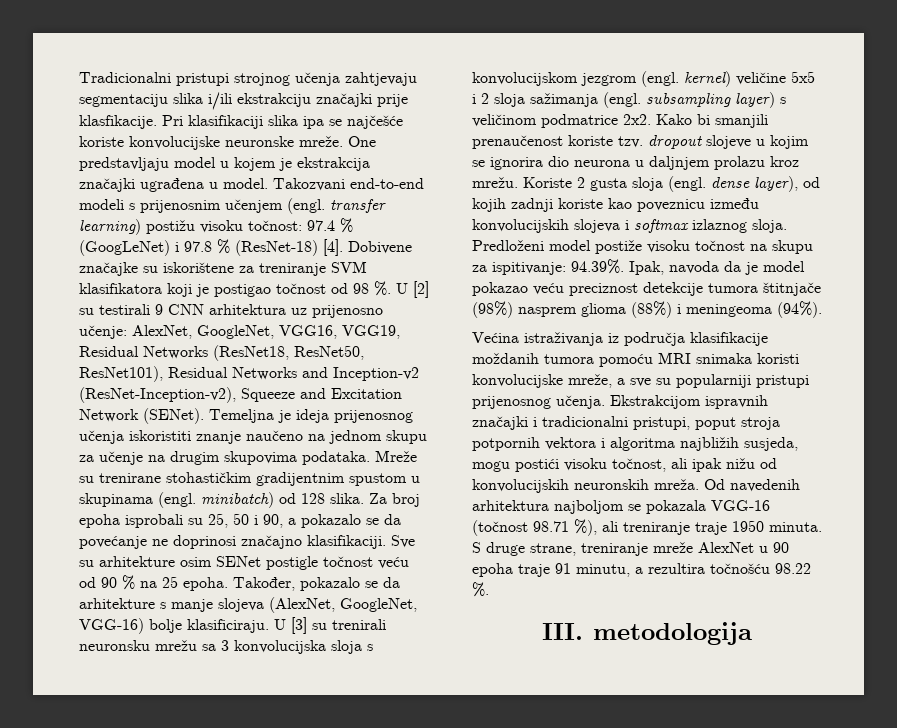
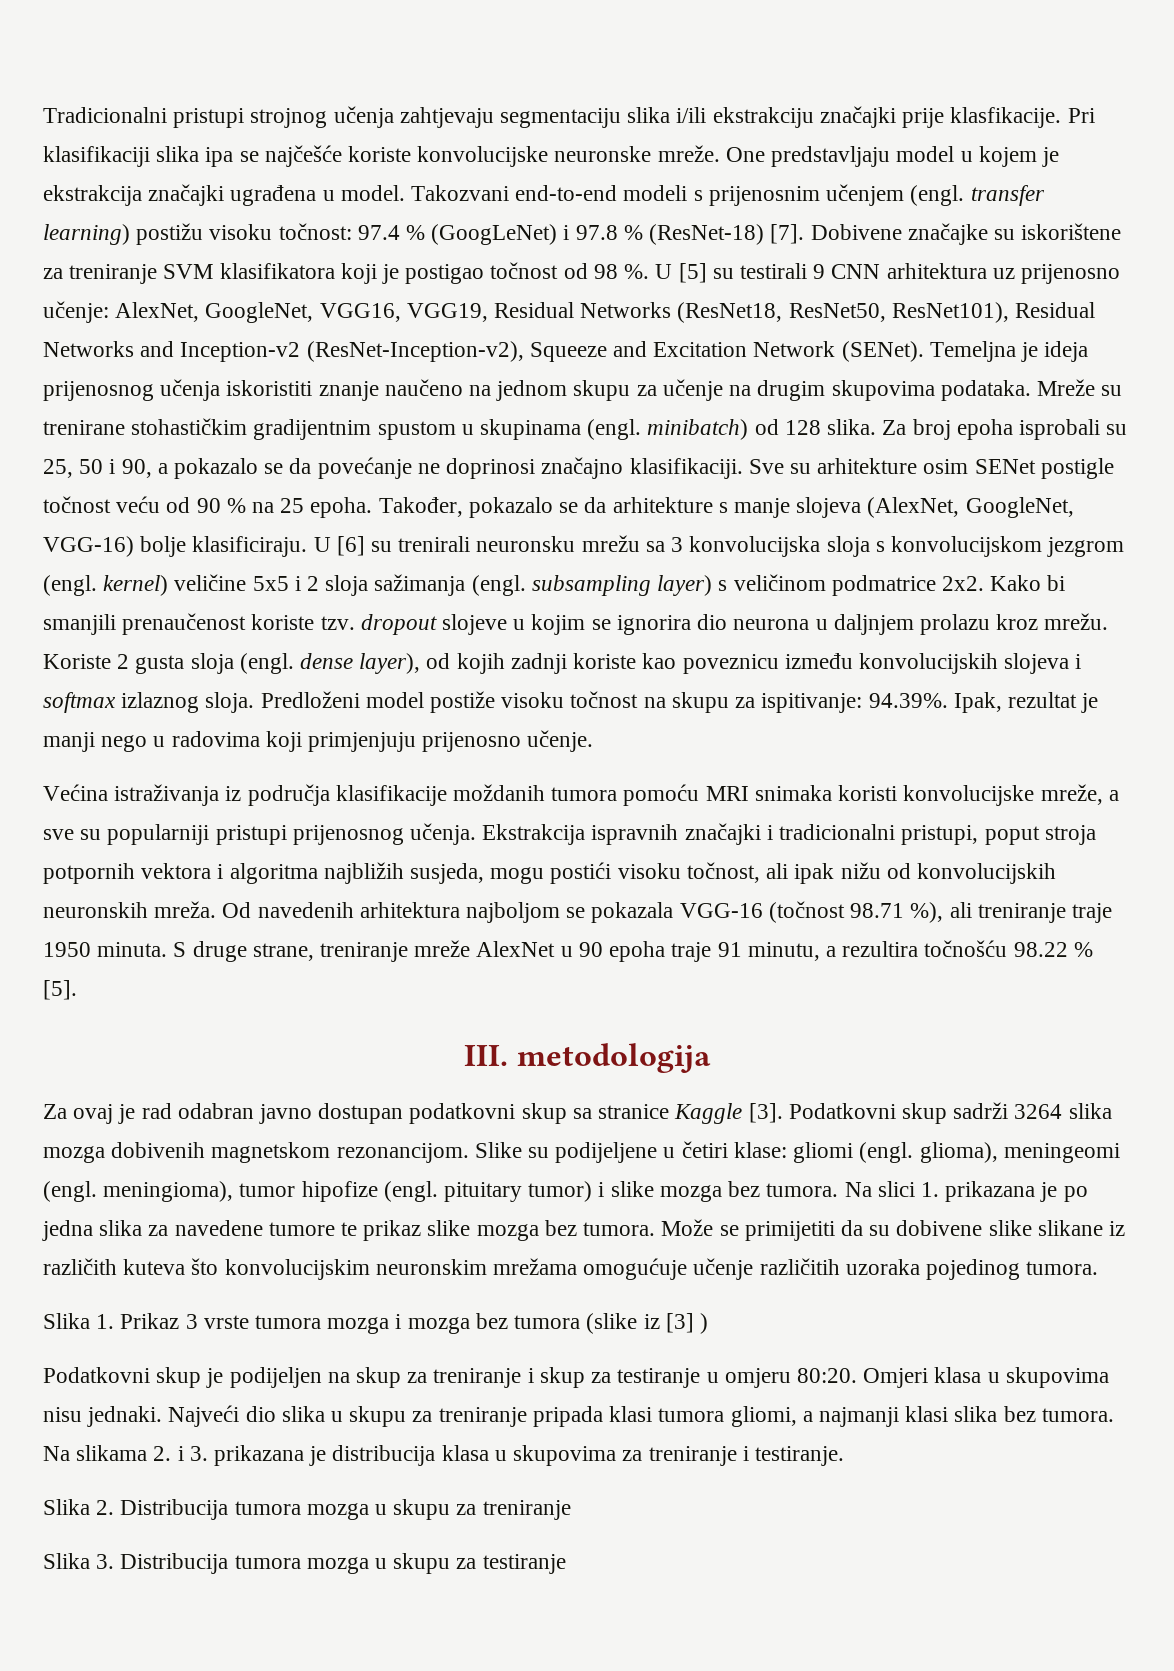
[323,239,343,256] [4]. -> [770,224,805,244] [7].
[413,281,429,298] [2] -> [678,263,707,283] [5]
[291,617,307,634] [3] -> [336,536,365,556] [6]
[669,261,805,275] [472,282,821,296] [472,301,822,318] navoda da je model pokazao veću preciznost detekcije tumora štitnjače (98%) nasprem glioma (88%) i meningeoma (94%). -> [1007,692,1099,713] [43,730,594,752] rezultat je manji nego u radovima koji primjenjuju prijenosno učenje.
[610,395,701,409] Ekstrakcijom -> [482,824,586,845] Ekstrakcija
[472,582,489,597] %. -> [1073,942,1093,957] [43,980,77,1000] % [5].
(752, 633) none -> [43,1102,1112,1124] [43,1141,1120,1163] [43,1181,1088,1202] [42,1219,1125,1241] [43,1258,1099,1280] [43,1313,708,1334] [43,1367,1109,1388] [43,1405,1114,1427] [43,1445,844,1466] [43,1499,571,1520] [43,1553,566,1574] // Za ovaj je rad odabran javno dostupan podatkovni skup sa stranice Kaggle [3]. Podatkovni skup sadrži 3264 slika mozga dobivenih magnetskom rezonancijom. Slike su podijeljene u četiri klase: gliomi (engl. glioma), meningeomi (engl. meningioma), tumor hipofize (engl. pituitary tumor) i slike mozga bez tumora. Na slici 1. prikazana je po jedna slika za navedene tumore te prikaz slike mozga bez tumora. Može se primijetiti da su dobivene slike slikane iz različith kuteva što konvolucijskim neuronskim mrežama omogućuje učenje različitih uzoraka pojedinog tumora. // Slika 1. Prikaz 3 vrste tumora mozga i mozga bez tumora (slike iz [3] ) // Podatkovni skup je podijeljen na skup za treniranje i skup za testiranje u omjeru 80:20. Omjeri klasa u skupovima nisu jednaki. Najveći dio slika u skupu za treniranje pripada klasi tumora gliomi, a najmanji klasi slika bez tumora. Na slikama 2. i 3. prikazana je distribucija klasa u skupovima za treniranje i testiranje. // Slika 2. Distribucija tumora mozga u skupu za treniranje // Slika 3. Distribucija tumora mozga u skupu za testiranje

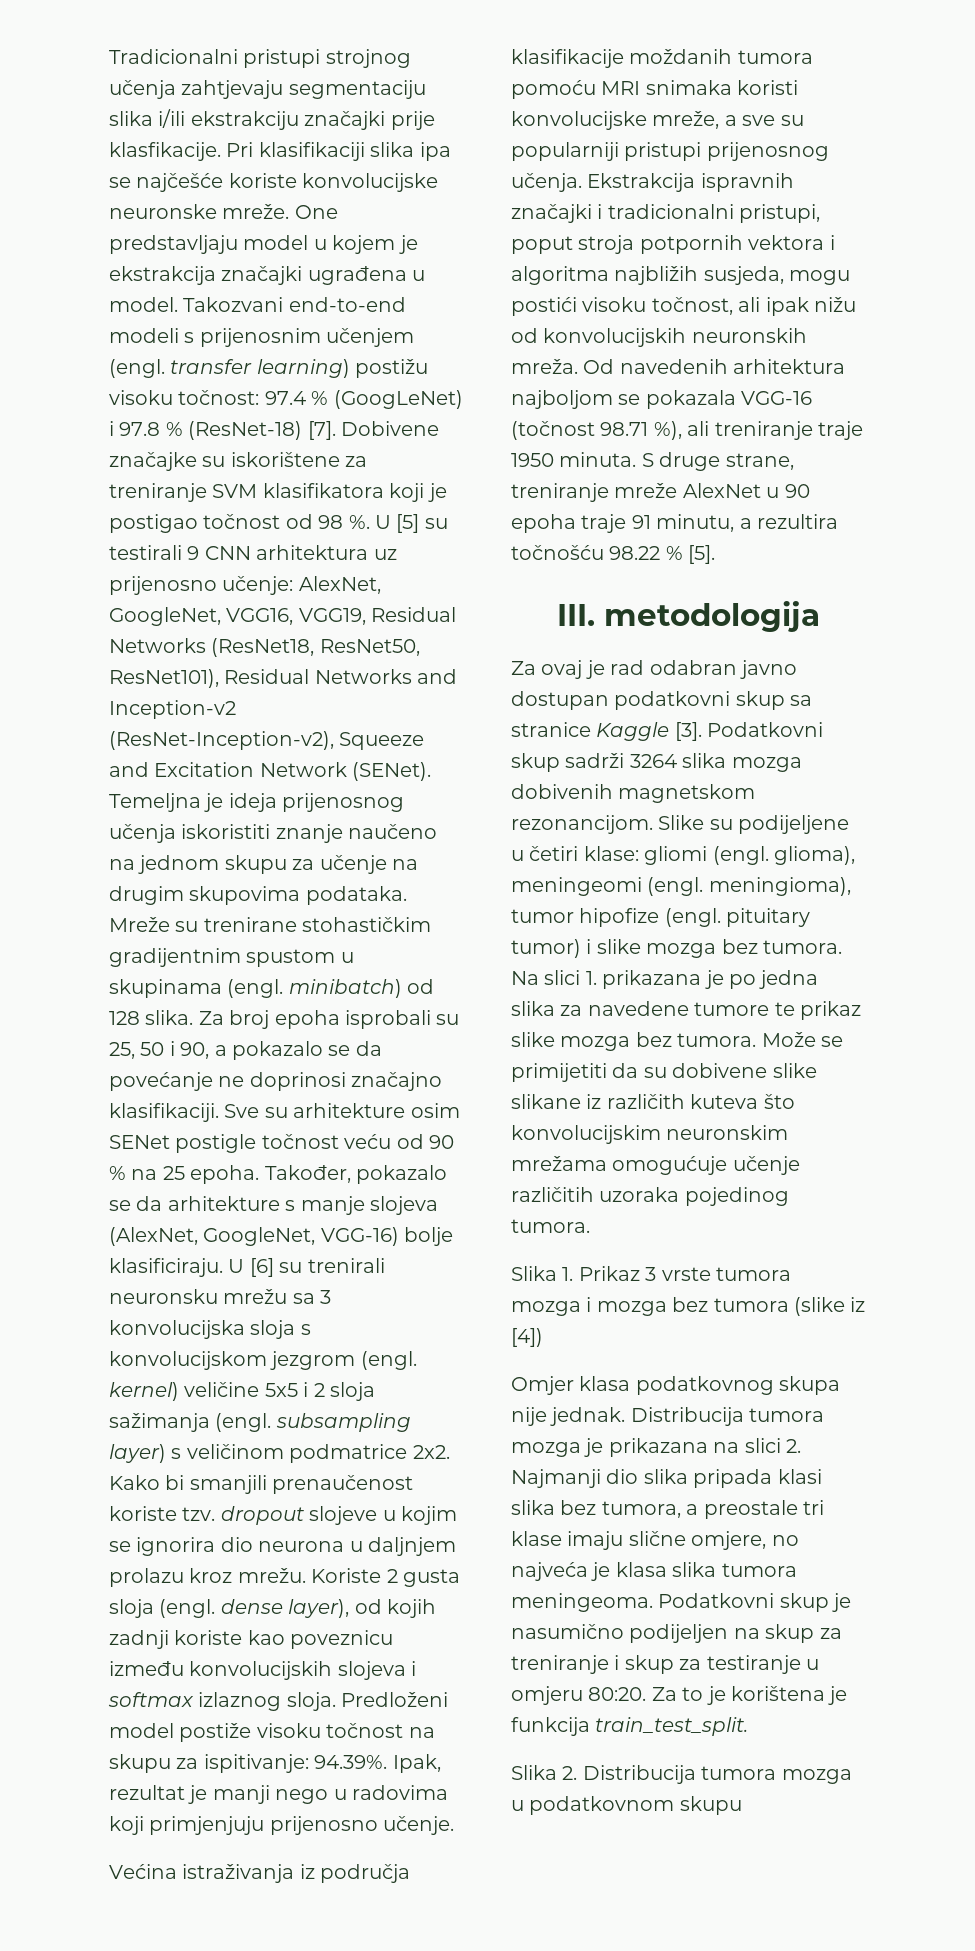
[665,1313,708,1334] [3] ) // -> [511,1328,543,1347] [511,1376,841,1395] [511,1407,825,1426] [511,1438,801,1457] [511,1469,822,1488] [511,1500,824,1519] [511,1531,799,1550] [511,1562,797,1581] [511,1593,653,1612] [4]) // Omjer klasa podatkovnog skupa nije jednak. Distribucija tumora mozga je prikazana na slici 2. Najmanji dio slika pripada klasi slika bez tumora, a preostale tri klase imaju slične omjere, no najveća je klasa slika tumora meningeoma.
(224, 1378) none -> [511,1624,624,1639] nasumično
[863,1367,1109,1388] [43,1405,1114,1427] [43,1445,844,1466] Omjeri klasa u skupovima nisu jednaki. Najveći dio slika u skupu za treniranje pripada klasi tumora gliomi, a najmanji klasi slika bez tumora. Na slikama 2. i 3. prikazana je distribucija klasa u skupovima za treniranje i testiranje. -> [651,1686,848,1705] [511,1717,749,1736] Za to je korištena je funkcija train_test_split.
[393,1499,571,1520] [43,1553,566,1574] skupu za treniranje // Slika 3. Distribucija tumora mozga u skupu za testiranje -> [529,1796,742,1815] podatkovnom skupu

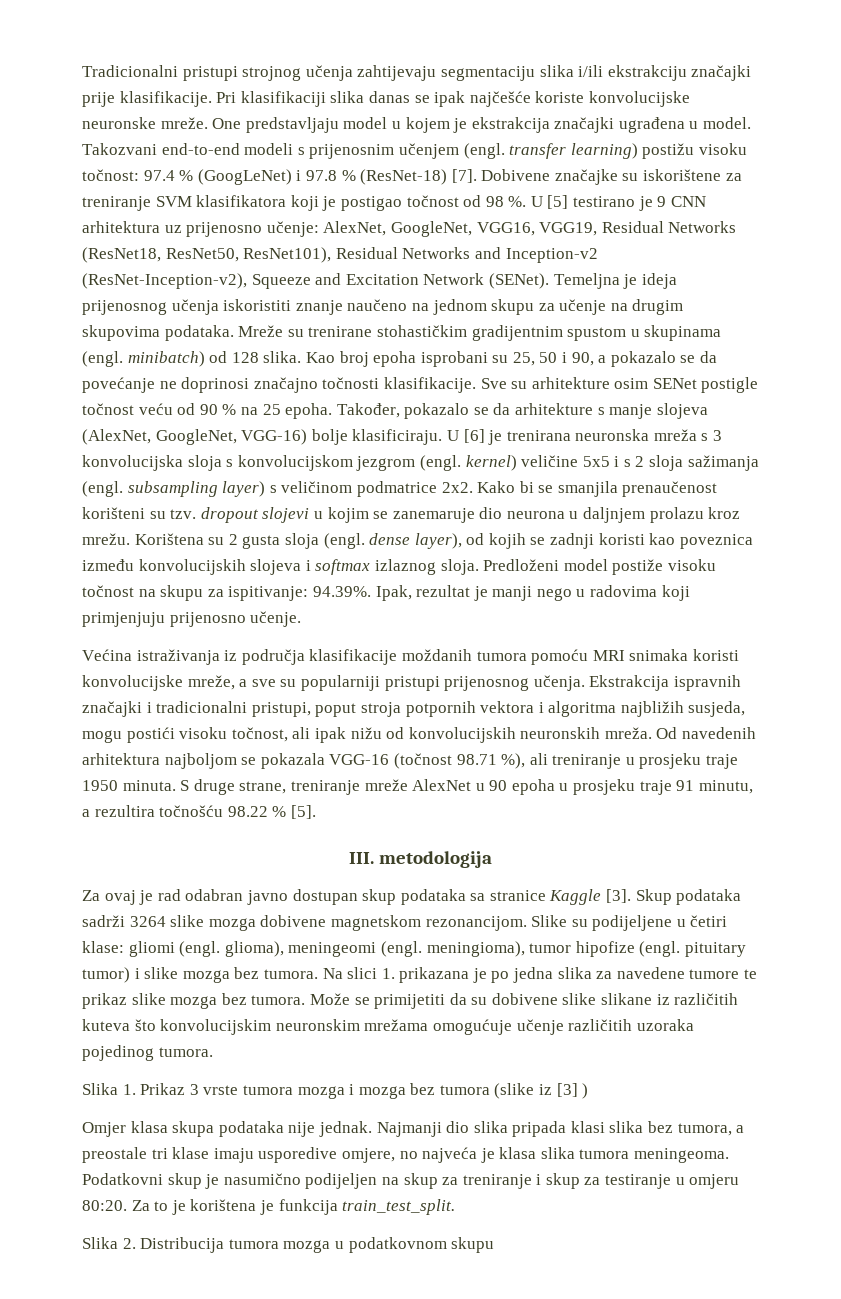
[181,80,284,99] zahtjevaju -> [357,65,437,81] zahtijevaju
[109,142,221,161] klasfikacije. -> [119,91,212,107] klasifikacije.
[419,142,451,161] [109,177,131,188] ipa se -> [368,91,466,107] danas se ipak
[424,518,448,529] [109,545,182,560] su testirali -> [573,196,653,211] testirano je
[198,1011,224,1025] Za -> [305,352,335,363] Kao
[345,1010,431,1029] isprobali -> [420,351,488,367] isprobani
[109,1103,219,1122] klasifikaciji. -> [322,377,476,393] točnosti klasifikacije.
[279,1258,385,1273] [109,1289,315,1304] su trenirali neuronsku mrežu sa -> [488,429,709,445] je trenirana neuronska mreža s
(309, 1389) none -> [623,459,631,467] s
[189,1475,414,1494] [109,1506,177,1521] smanjili prenaučenost koriste -> [538,481,718,497] [82,507,166,519] se smanjila prenaučenost korišteni su
[309,1506,378,1525] slojeve -> [262,507,310,523] slojevi
[136,1537,216,1556] ignorira -> [392,508,475,523] zanemaruje
[311,1568,382,1583] Koriste -> [134,533,225,545] Korištena su
[109,1630,394,1649] zadnji koriste kao poveznicu -> [530,533,753,549] se zadnji koristi kao poveznica
(813, 430) none -> [625,753,702,769] u prosjeku
(576, 523) none -> [559,779,636,795] u prosjeku
[614,691,785,710] podatkovni skup -> [362,889,466,905] skup podataka
[707,722,824,737] [511,753,802,772] [511,784,613,799] Podatkovni skup sadrži 3264 slika mozga dobivenih -> [635,889,742,905] [82,915,327,931] Skup podataka sadrži 3264 slike mozga dobivene
[606,1094,685,1109] različith -> [674,993,739,1005] različitih
[511,1328,543,1347] [4]) -> [556,1083,589,1099] [3] )
[635,1376,841,1395] [511,1407,825,1426] [511,1438,801,1457] podatkovnog skupa nije jednak. Distribucija tumora mozga je prikazana na slici 2. -> [172,1121,372,1137] skupa podataka nije jednak.
[628,1531,686,1546] slične -> [258,1147,338,1163] usporedive

